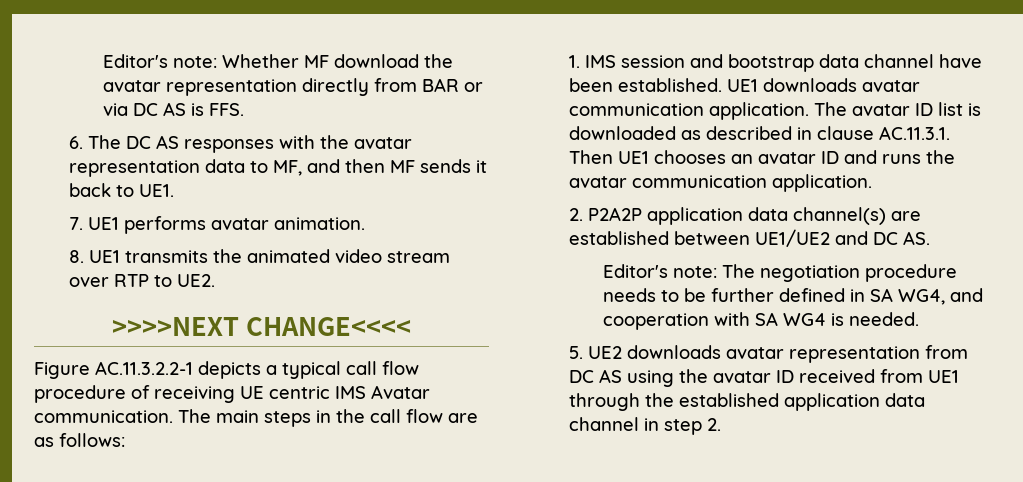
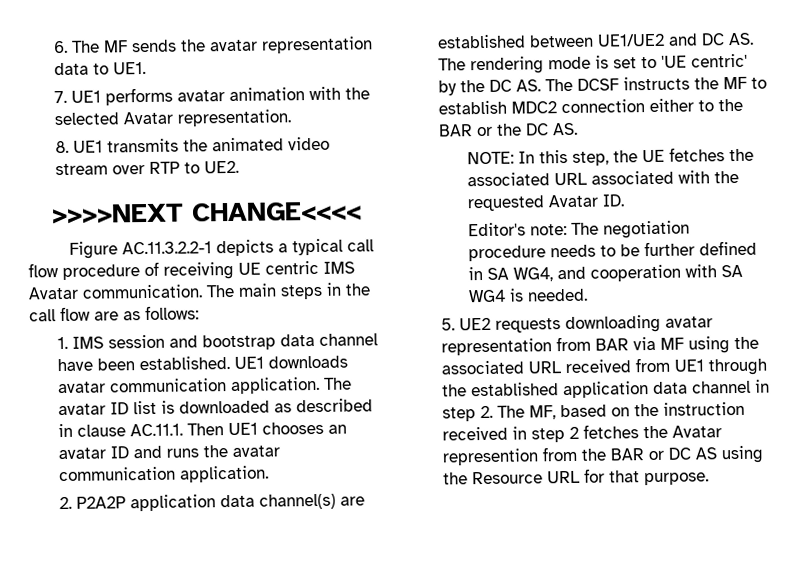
[103,54,454,68] [103,78,484,96] [103,102,245,116] [68,135,315,153] Editor's note: Whether MF download the avatar representation directly from BAR or via DC AS is FFS. // 6. The DC AS responses with -> [52,39,177,54] 6. The MF sends
[272,159,487,176] [68,183,134,197] MF, and then MF sends it back to -> (109, 69) none
[273,217,365,230] animation. -> [228,86,370,102] [53,109,292,127] animation with the selected Avatar representation.
[878,126,950,140] AC.11.3.1. -> [129,423,183,437] AC.11.1.
(930, 238) none -> [437,53,748,75] [437,76,767,96] [437,98,743,115] [438,122,578,137] [466,147,754,166] [466,170,739,187] [466,194,624,212] The rendering mode is set to 'UE centric' by the DC AS. The DCSF instructs the MF to establish MDC2 connection either to the BAR or the DC AS. // NOTE: In this step, the UE fetches the associated URL associated with the requested Avatar ID.
[626,345,721,359] downloads -> [494,314,661,334] requests downloading
[568,369,794,387] DC AS using the avatar ID -> [594,336,759,354] [440,360,561,375] BAR via MF using the associated URL
(721, 424) none -> [496,401,745,420] [441,424,722,443] [441,445,764,466] [442,468,709,486] The MF, based on the instruction received in step 2 fetches the Avatar represention from the BAR or DC AS using the Resource URL for that purpose.

